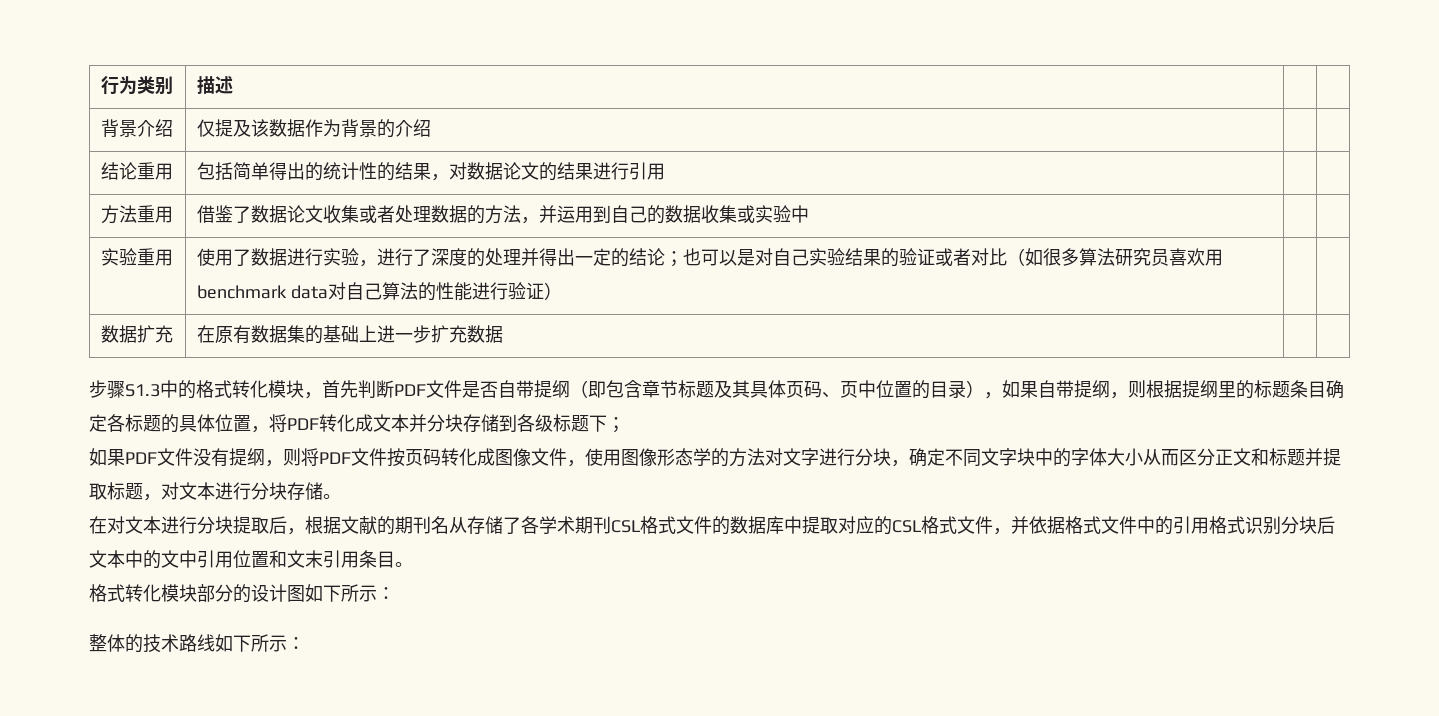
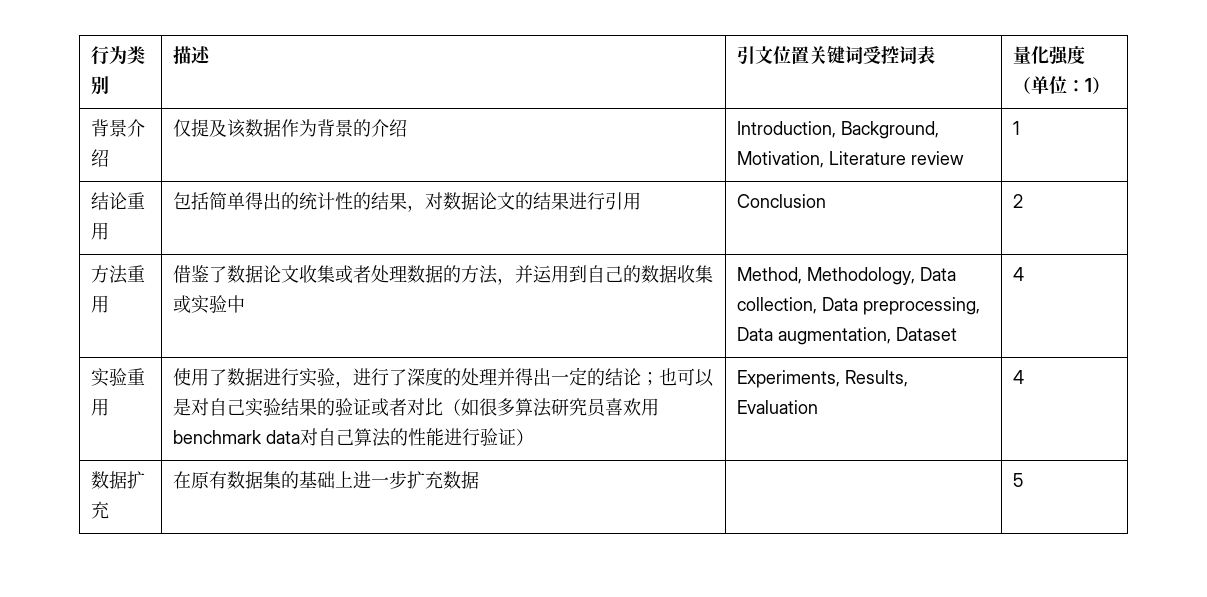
(233, 85) | -> [736,46,935,65] [1012,46,1085,66] [1012,76,1110,94] 引文位置关键词受控词表 | 量化强度（单位：1）
(431, 128) | -> [736,121,939,139] [736,151,964,168] [1012,121,1020,135] Introduction, Background, Motivation, Literature review | 1
(665, 171) | -> [736,194,826,208] [1012,194,1023,208] Conclusion | 2
(809, 214) | -> [736,267,956,285] [736,297,980,315] [736,327,957,345] [1012,267,1024,281] Method, Methodology, Data collection, Data preprocessing, Data augmentation, Dataset | 4
(562, 291) | -> [736,370,908,388] [736,400,818,414] [1012,370,1024,384] Experiments, Results, Evaluation | 4
[89,380,1344,399] [89,414,625,433] [89,448,1341,467] [89,482,341,501] [89,516,1335,535] [89,550,413,569] [89,584,395,603] [89,634,305,653] // 步骤S1.3中的格式转化模块，首先判断PDF文件是否自带提纲（即包含章节标题及其具体页码、页中位置的目录），如果自带提纲，则根据提纲里的标题条目确定各标题的具体位置，将PDF转化成文本并分块存储到各级标题下； // 如果PDF文件没有提纲，则将PDF文件按页码转化成图像文件，使用图像形态学的方法对文字进行分块，确定不同文字块中的字体大小从而区分正文和标题并提取标题，对文本进行分块存储。 // 在对文本进行分块提取后，根据文献的期刊名从存储了各学术期刊CSL格式文件的数据库中提取对应的CSL格式文件，并依据格式文件中的引用格式识别分块后文本中的文中引用位置和文末引用条目。 // 格式转化模块部分的设计图如下所示： // 整体的技术路线如下所示： -> [1012,473,1023,487] 5

